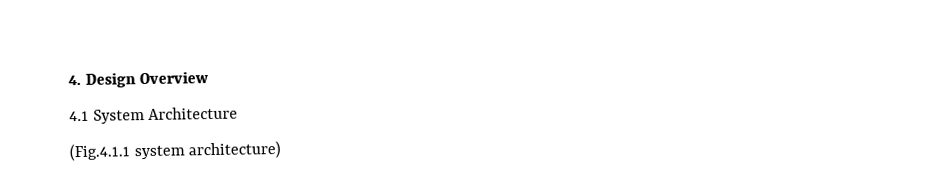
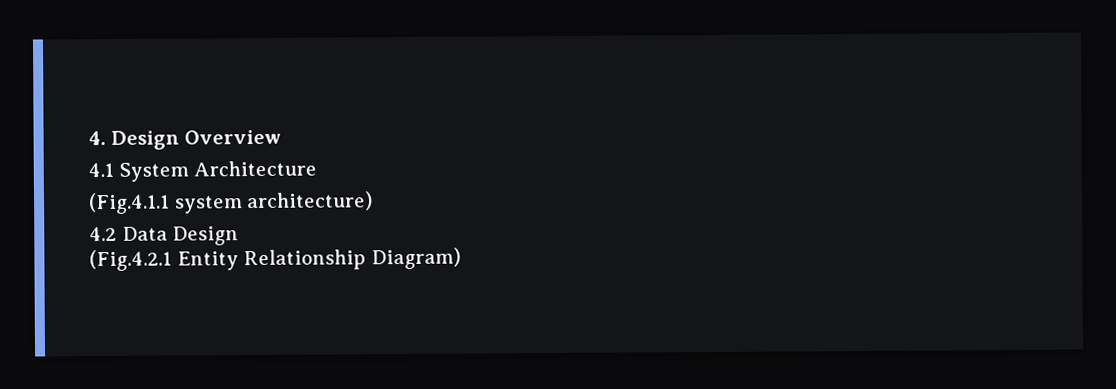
(282, 150) none -> [89,226,240,246] [89,247,461,272] // 4.2 Data Design // (Fig.4.2.1 Entity Relationship Diagram)

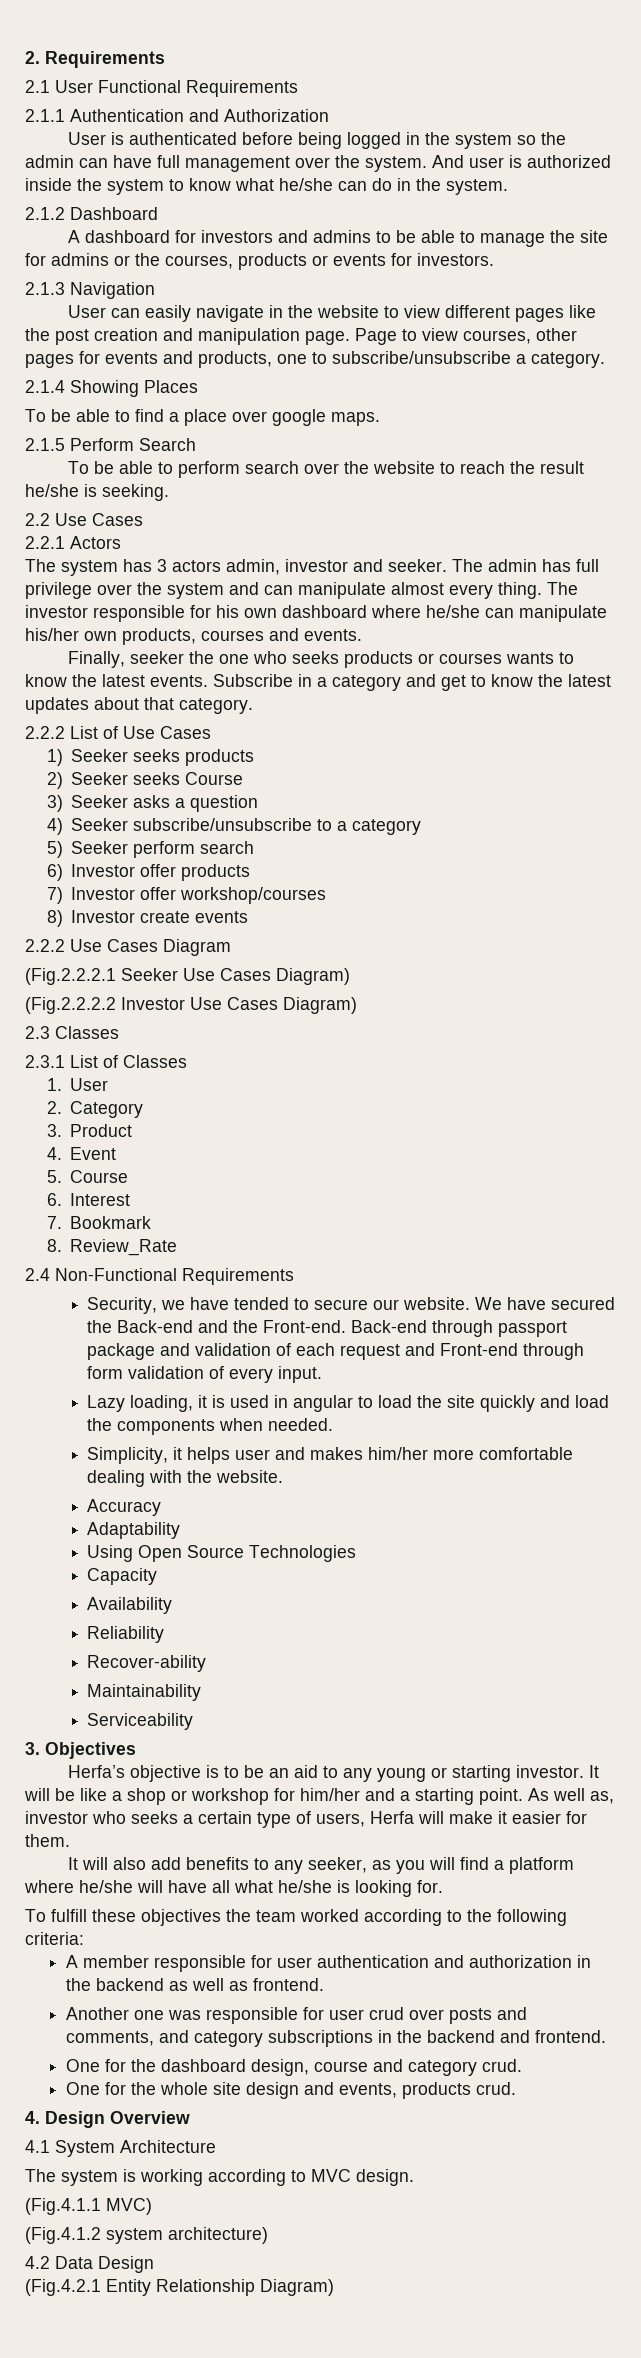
(88, 138) none -> [25,51,165,68] [25,80,298,97] [25,109,329,122] [68,132,567,149] [25,155,611,172] [25,178,508,195] [25,207,158,220] [68,230,609,247] [25,253,494,270] [25,282,155,299] [68,305,597,322] [25,328,577,345] [25,351,605,368] [25,380,198,397] [25,409,380,426] [25,438,196,451] [68,461,585,478] [25,484,169,501] [25,513,143,526] [25,536,121,549] [25,559,599,576] [25,582,578,599] [25,605,607,622] [25,628,362,645] [68,651,575,668] [25,674,611,691] [25,697,253,714] [25,726,211,739] [46,749,255,766] [46,772,244,789] [46,795,259,812] [46,818,422,835] [46,841,255,858] [46,864,251,881] [46,887,327,904] [46,910,249,927] [25,939,231,956] [25,968,350,985] [25,997,357,1014] [25,1026,119,1039] [25,1055,187,1068] [46,1078,109,1091] [46,1101,144,1118] [46,1124,133,1137] [46,1147,117,1160] [46,1170,129,1183] [46,1193,131,1206] [46,1216,152,1229] [46,1239,178,1256] [25,1268,294,1285] [87,1297,616,1314] [87,1320,568,1337] [87,1343,585,1360] [87,1366,323,1383] [87,1395,610,1412] [87,1418,334,1435] [87,1447,574,1464] [87,1470,284,1487] [87,1499,162,1516] [87,1522,181,1539] [87,1545,357,1562] [87,1568,158,1585] [87,1597,173,1614] [87,1626,165,1643] [87,1655,207,1672] [87,1684,202,1701] [87,1713,194,1730] [25,1742,136,1759] [68,1765,600,1782] [24,1788,614,1805] [25,1811,587,1828] [25,1834,70,1847] [68,1857,575,1874] [24,1880,443,1897] [25,1909,567,1926] [25,1932,84,1945] [65,1955,591,1972] [65,1978,324,1991] [65,2007,527,2024] [65,2030,606,2047] [65,2059,522,2076] [65,2082,516,2099] 2. Requirements // 2.1 User Functional Requirements // 2.1.1 Authentication and Authorization // User is authenticated before being logged in the system so the admin can have full management over the system. And user is authorized inside the system to know what he/she can do in the system. // 2.1.2 Dashboard // A dashboard for investors and admins to be able to manage the site for admins or the courses, products or events for investors. // 2.1.3 Navigation // User can easily navigate in the website to view different pages like the post creation and manipulation page. Page to view courses, other pages for events and products, one to subscribe/unsubscribe a category. // 2.1.4 Showing Places // To be able to find a place over google maps. // 2.1.5 Perform Search // To be able to perform search over the website to reach the result he/she is seeking. // 2.2 Use Cases // 2.2.1 Actors // The system has 3 actors admin, investor and seeker. The admin has full privilege over the system and can manipulate almost every thing. The investor responsible for his own dashboard where he/she can manipulate his/her own products, courses and events. // Finally, seeker the one who seeks products or courses wants to know the latest events. Subscribe in a category and get to know the latest updates about that category. // 2.2.2 List of Use Cases // 1) Seeker seeks products // 2) Seeker seeks Course // 3) Seeker asks a question // 4) Seeker subscribe/unsubscribe to a category // 5) Seeker perform search // 6) Investor offer products // 7) Investor offer workshop/courses // 8) Investor create events // 2.2.2 Use Cases Diagram // (Fig.2.2.2.1 Seeker Use Cases Diagram) // (Fig.2.2.2.2 Investor Use Cases Diagram) // 2.3 Classes // 2.3.1 List of Classes // 1. User // 2. Category // 3. Product // 4. Event // 5. Course // 6. Interest // 7. Bookmark // 8. Review_Rate // 2.4 Non-Functional Requirements // Security, we have tended to secure our website. We have secured the Back-end and the Front-end. Back-end through passport package and validation of each request and Front-end through form validation of every input. // Lazy loading, it is used in angular to load the site quickly and load the components when needed. // Simplicity, it helps user and makes him/her more comfortable dealing with the website. // Accuracy // Adaptability // Using Open Source Technologies // Capacity // Availability // Reliability // Recover-ability // Maintainability // Serviceability // 3. Objectives // Herfa’s objective is to be an aid to any young or starting investor. It will be like a shop or workshop for him/her and a starting point. As well as, investor who seeks a certain type of users, Herfa will make it easier for them. // It will also add benefits to any seeker, as you will find a platform where he/she will have all what he/she is looking for. // To fulfill these objectives the team worked according to the following criteria: // A member responsible for user authentication and authorization in the backend as well as frontend. // Another one was responsible for user crud over posts and comments, and category subscriptions in the backend and frontend. // One for the dashboard design, course and category crud. // One for the whole site design and events, products crud. //
(318, 168) none -> [25,2169,414,2186] // The system is working according to MVC design.
(170, 203) none -> [106,2198,152,2215] [25,2227,101,2244] MVC) // (Fig.4.1.2

